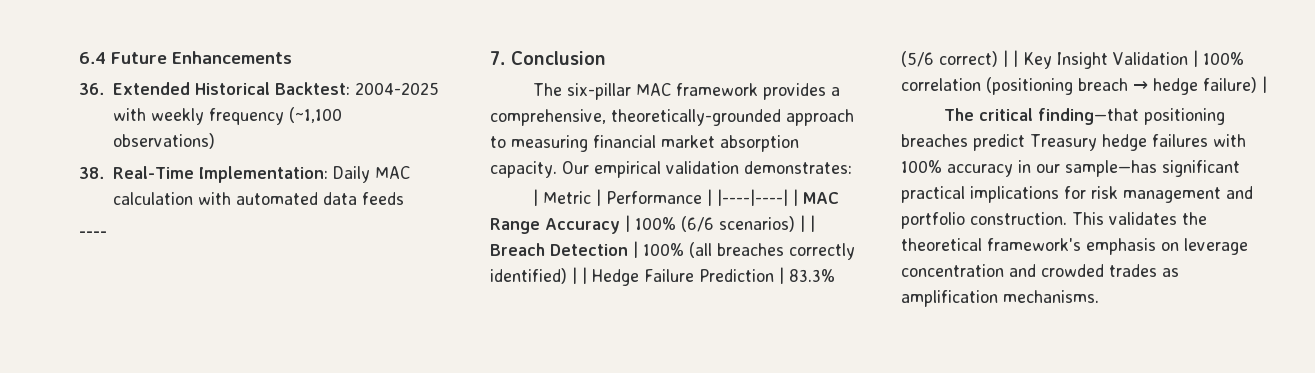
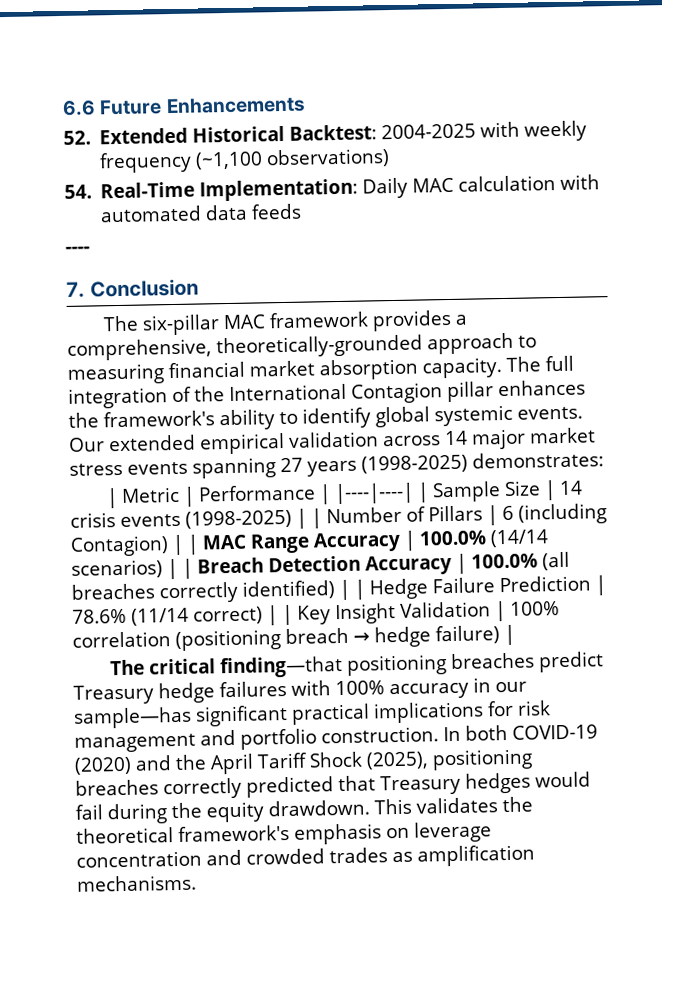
[79,52,106,64] 6.4 -> [62,100,96,116] 6.6
[79,83,104,95] 36. -> [63,130,91,145] 52.
[79,167,104,179] 38. -> [64,184,92,199] 54.
[562,161,739,178] Our empirical validation -> [505,355,574,372] [68,379,586,409] [68,404,583,431] [69,427,596,455] [69,454,468,479] The full integration of the International Contagion pillar enhances the framework's ability to identify global systemic events. Our extended empirical validation across 14 major market stress events spanning 27 years (1998-2025)
(799, 197) none -> [432,480,584,503] [70,503,607,529] [70,534,199,557] Sample Size | 14 crisis events (1998-2025) | | Number of Pillars | 6 (including Contagion) | |
[635,216,714,232] 100% (6/6 -> [419,529,549,548] 100.0% (14/14
[633,241,684,258] | 100% -> [365,553,538,576] Accuracy | 100.0%
[789,269,835,282] [901,51,934,67] 83.3% (5/6 -> [72,607,189,626] 78.6% (11/14
(1067, 218) none -> [443,724,598,742] [74,748,533,775] [75,771,591,800] [75,799,370,825] In both COVID-19 (2020) and the April Tariff Shock (2025), positioning breaches correctly predicted that Treasury hedges would fail during the equity drawdown.

